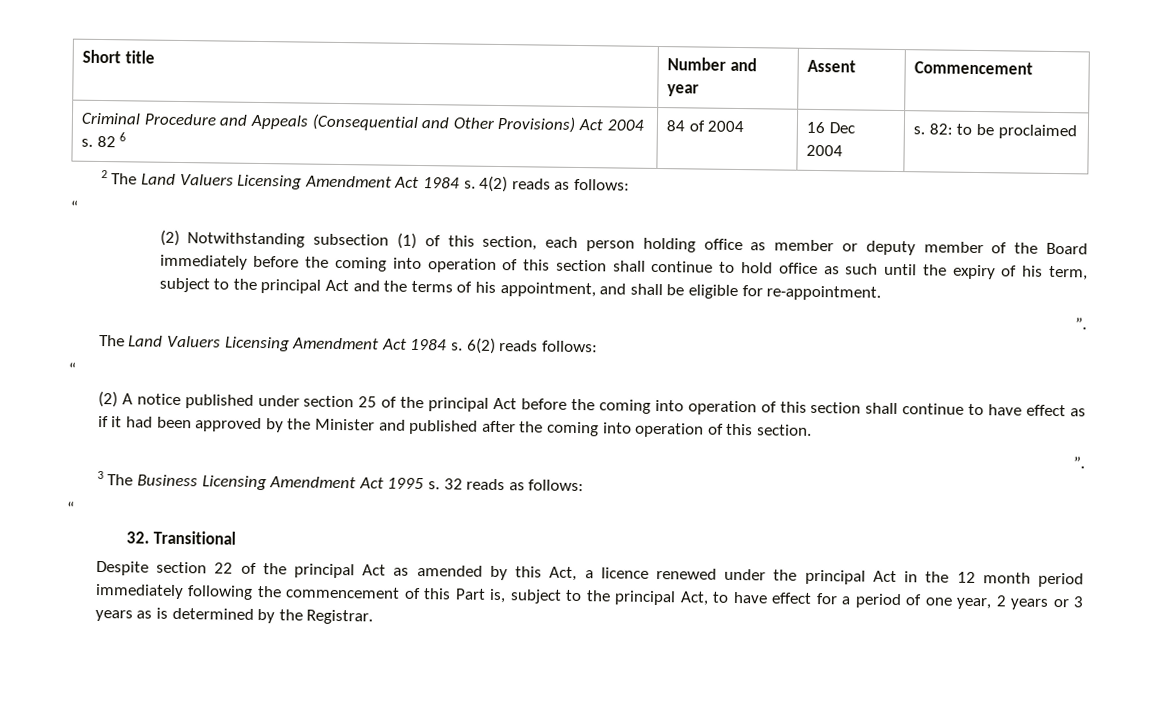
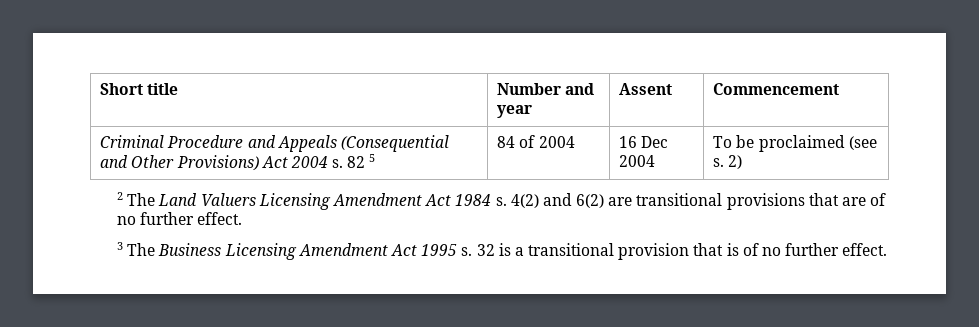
[119,132,127,142] 6 -> [369,154,376,162] 5
[913,123,973,135] s. 82: to -> [713,136,733,148] To
(1077, 132) none -> [848,136,877,150] [713,155,743,169] (see s. 2)
[511,178,630,191] [70,200,78,213] [159,229,1089,256] [159,254,1088,281] [158,277,882,301] [1075,317,1087,330] [98,334,598,354] [68,362,76,375] [97,390,1086,417] [97,415,812,438] [1073,456,1085,469] reads as follows: // “ // (2) Notwithstanding subsection (1) of this section, each person holding office as member or deputy member of the Board immediately before the coming into operation of this section shall continue to hold office as such until the expiry of his term, subject to the principal Act and the terms of his appointment, and shall be eligible for re-appointment. // ”. // The Land Valuers Licensing Amendment Act 1984 s. 6(2) reads follows: // “ // (2) A notice published under section 25 of the principal Act before the coming into operation of this section shall continue to have effect as if it had been approved by the Minister and published after the coming into operation of this section. // ”. -> [542,193,887,210] [117,212,243,225] and 6(2) are transitional provisions that are of no further effect.
[466,478,585,492] [66,501,75,514] [125,530,237,545] [95,560,1084,588] [94,583,1085,610] [94,607,374,625] reads as follows: // “ // 32. Transitional // Despite section 22 of the principal Act as amended by this Act, a licence renewed under the principal Act in the 12 month period immediately following the commencement of this Part is, subject to the principal Act, to have effect for a period of one year, 2 years or 3 years as is determined by the Registrar. -> [498,243,888,260] is a transitional provision that is of no further effect.

